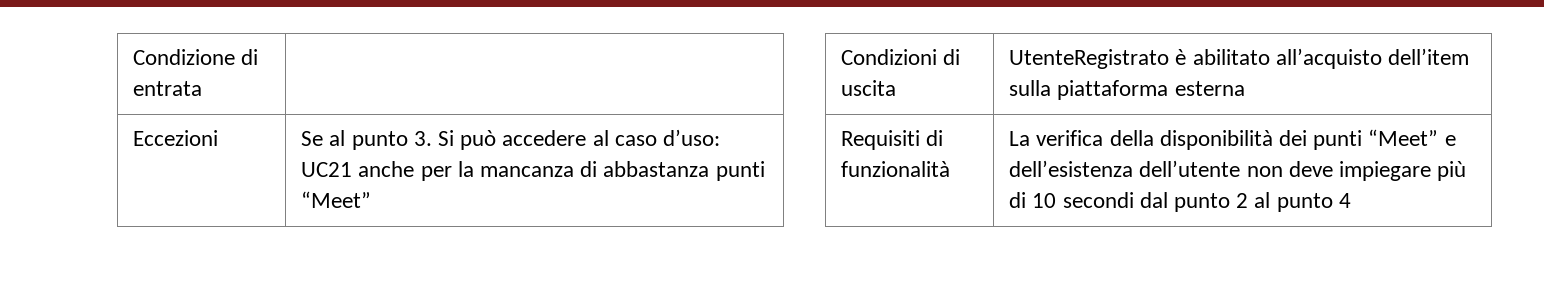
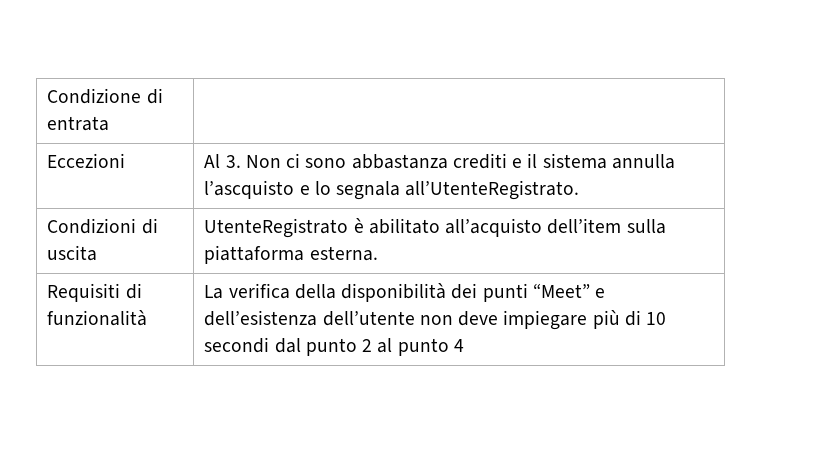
[301,129,721,150] [301,161,765,181] [301,191,372,208] Se al punto 3. Si può accedere al caso d’uso: UC21 anche per la mancanza di abbastanza punti “Meet” -> [204,153,675,169] [204,180,580,200] Al 3. Non ci sono abbastanza crediti e il sistema annulla l’ascquisto e lo segnala all’UtenteRegistrato.
[1174,81,1245,96] esterna -> [309,246,378,261] esterna.

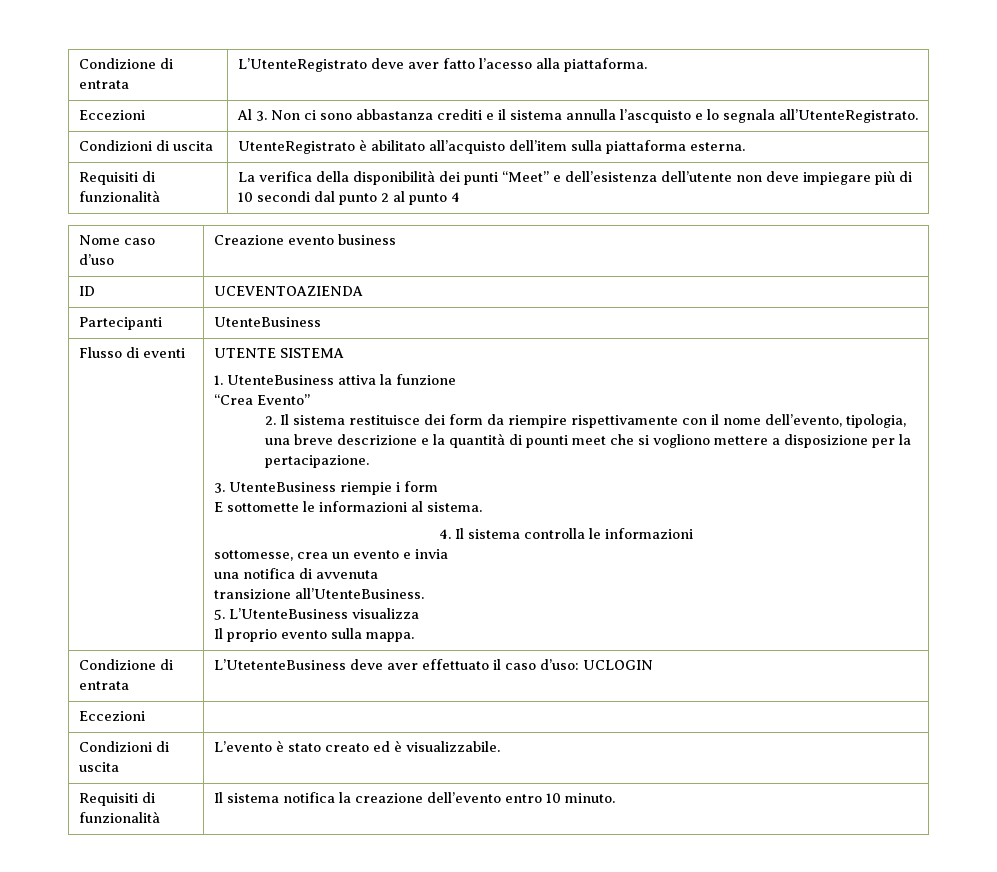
[47,88,163,104] [47,116,110,131] Condizione di entrata | -> [78,58,173,69] [78,80,129,89] [237,58,647,72] Condizione di entrata | L’UtenteRegistrato deve aver fatto l’acesso alla piattaforma.
(464, 345) none -> [78,235,155,245] [78,254,114,265] [213,234,396,245] [78,286,95,296] [213,286,363,296] [78,317,162,330] [213,317,321,327] [78,347,185,358] [213,348,344,358] [213,374,456,385] [213,394,310,405] [264,414,906,428] [264,433,911,448] [264,455,369,468] [213,481,438,495] [213,501,482,512] [439,528,693,539] [213,549,448,561] [213,568,378,579] [213,588,424,599] [213,608,419,620] [213,628,414,642] [78,659,173,670] [78,681,129,690] [213,659,653,670] [78,711,145,721] [78,741,169,752] [78,762,119,772] [213,740,500,752] [78,792,155,806] [78,811,160,823] [213,792,615,803] // Nome caso d’uso | Creazione evento business // ID | UCEVENTOAZIENDA // Partecipanti | UtenteBusiness // Flusso di eventi | UTENTE SISTEMA // 1. UtenteBusiness attiva la funzione // “Crea Evento” // 2. Il sistema restituisce dei form da riempire rispettivamente con il nome dell’evento, tipologia, una breve descrizione e la quantità di pounti meet che si vogliono mettere a disposizione per la pertacipazione. // 3. UtenteBusiness riempie i form // E sottomette le informazioni al sistema. // 4. Il sistema controlla le informazioni // sottomesse, crea un evento e invia // una notifica di avvenuta // transizione all’UtenteBusiness. // 5. L’UtenteBusiness visualizza // Il proprio evento sulla mappa. // Condizione di entrata | L’UtetenteBusiness deve aver effettuato il caso d’uso: UCLOGIN // Eccezioni | // Condizioni di uscita | L’evento è stato creato ed è visualizzabile. // Requisiti di funzionalità | Il sistema notifica la creazione dell’evento entro 10 minuto.

